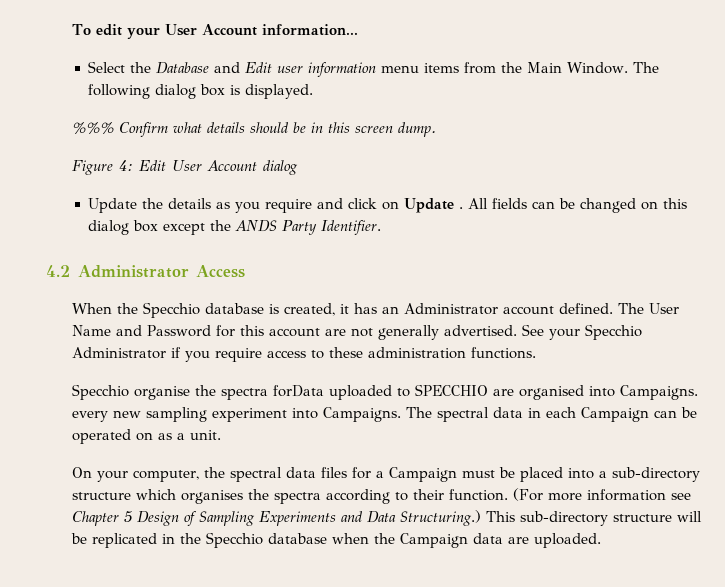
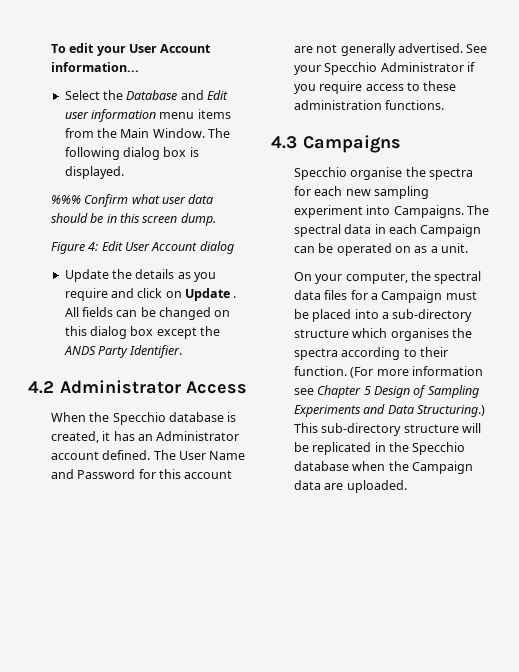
[206,122,245,133] details -> [161,194,214,204] user data
(536, 353) none -> [271,135,402,153] // 4.3 Campaigns
[272,384,698,400] [71,411,108,422] forData uploaded to SPECCHIO are organised into Campaigns. every -> [293,186,343,196] for each

